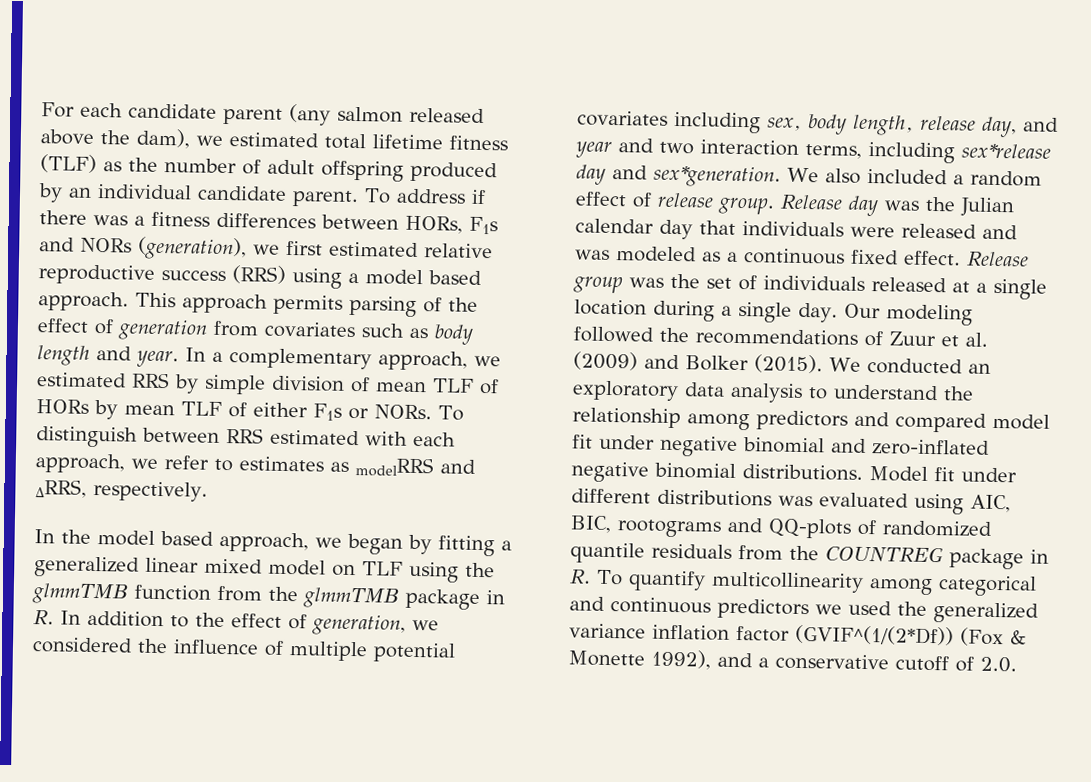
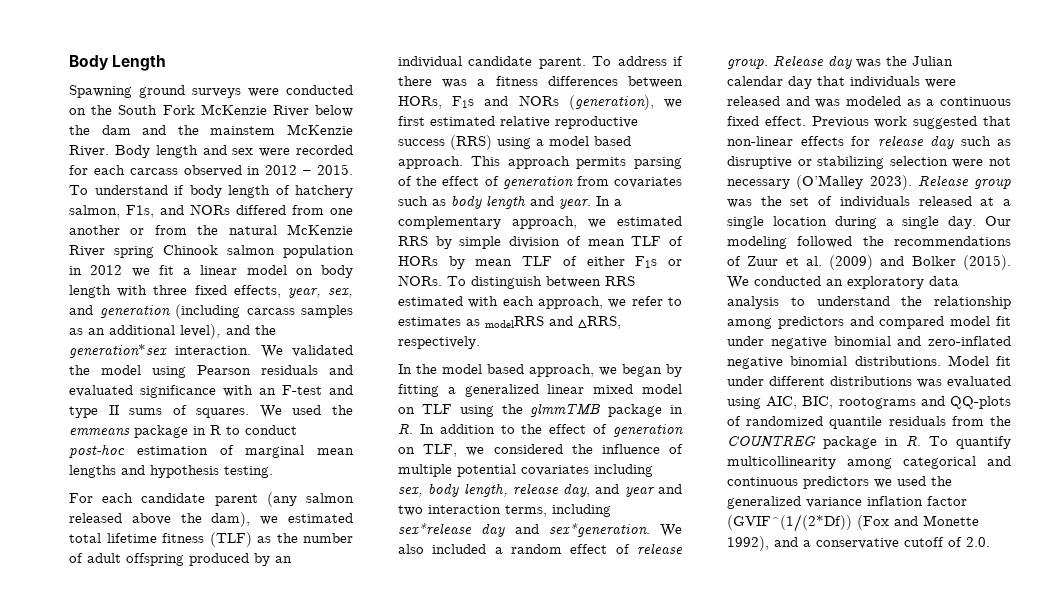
(41, 110) none -> [69,55,167,71] [69,85,353,98] [69,104,353,117] [69,124,353,135] [69,145,353,158] [69,164,353,177] [69,185,353,198] [69,204,353,218] [69,224,353,235] [69,245,354,258] [69,265,353,278] [69,285,353,298] [69,304,353,319] [69,324,276,339] [69,344,353,358] [69,365,353,378] [69,385,353,398] [69,405,353,418] [69,425,297,438] [69,444,354,458] [69,465,273,478] Body Length // Spawning ground surveys were conducted on the South Fork McKenzie River below the dam and the mainstem McKenzie River. Body length and sex were recorded for each carcass observed in 2012 – 2015. To understand if body length of hatchery salmon, F1s, and NORs differed from one another or from the natural McKenzie River spring Chinook salmon population in 2012 we fit a linear model on body length with three fixed effects, year, sex, and generation (including carcass samples as an additional level), and the generation*sex interaction. We validated the model using Pearson residuals and evaluated significance with an F-test and type II sums of squares. We used the emmeans package in R to conduct post-hoc estimation of marginal mean lengths and hypothesis testing. //
[134,584,399,609] function from the glmmTMB -> (602, 410) none
[312,614,406,636] generation, -> [613,424,683,437] [398,444,458,457] generation on TLF,
(961, 258) none -> [811,116,1011,129] [727,135,1011,149] [727,156,1011,169] [727,175,912,190] Previous work suggested that non-linear effects for release day such as disruptive or stabilizing selection were not necessary (O’Malley 2023).
[1010,629,1027,645] & -> [894,516,918,526] and

